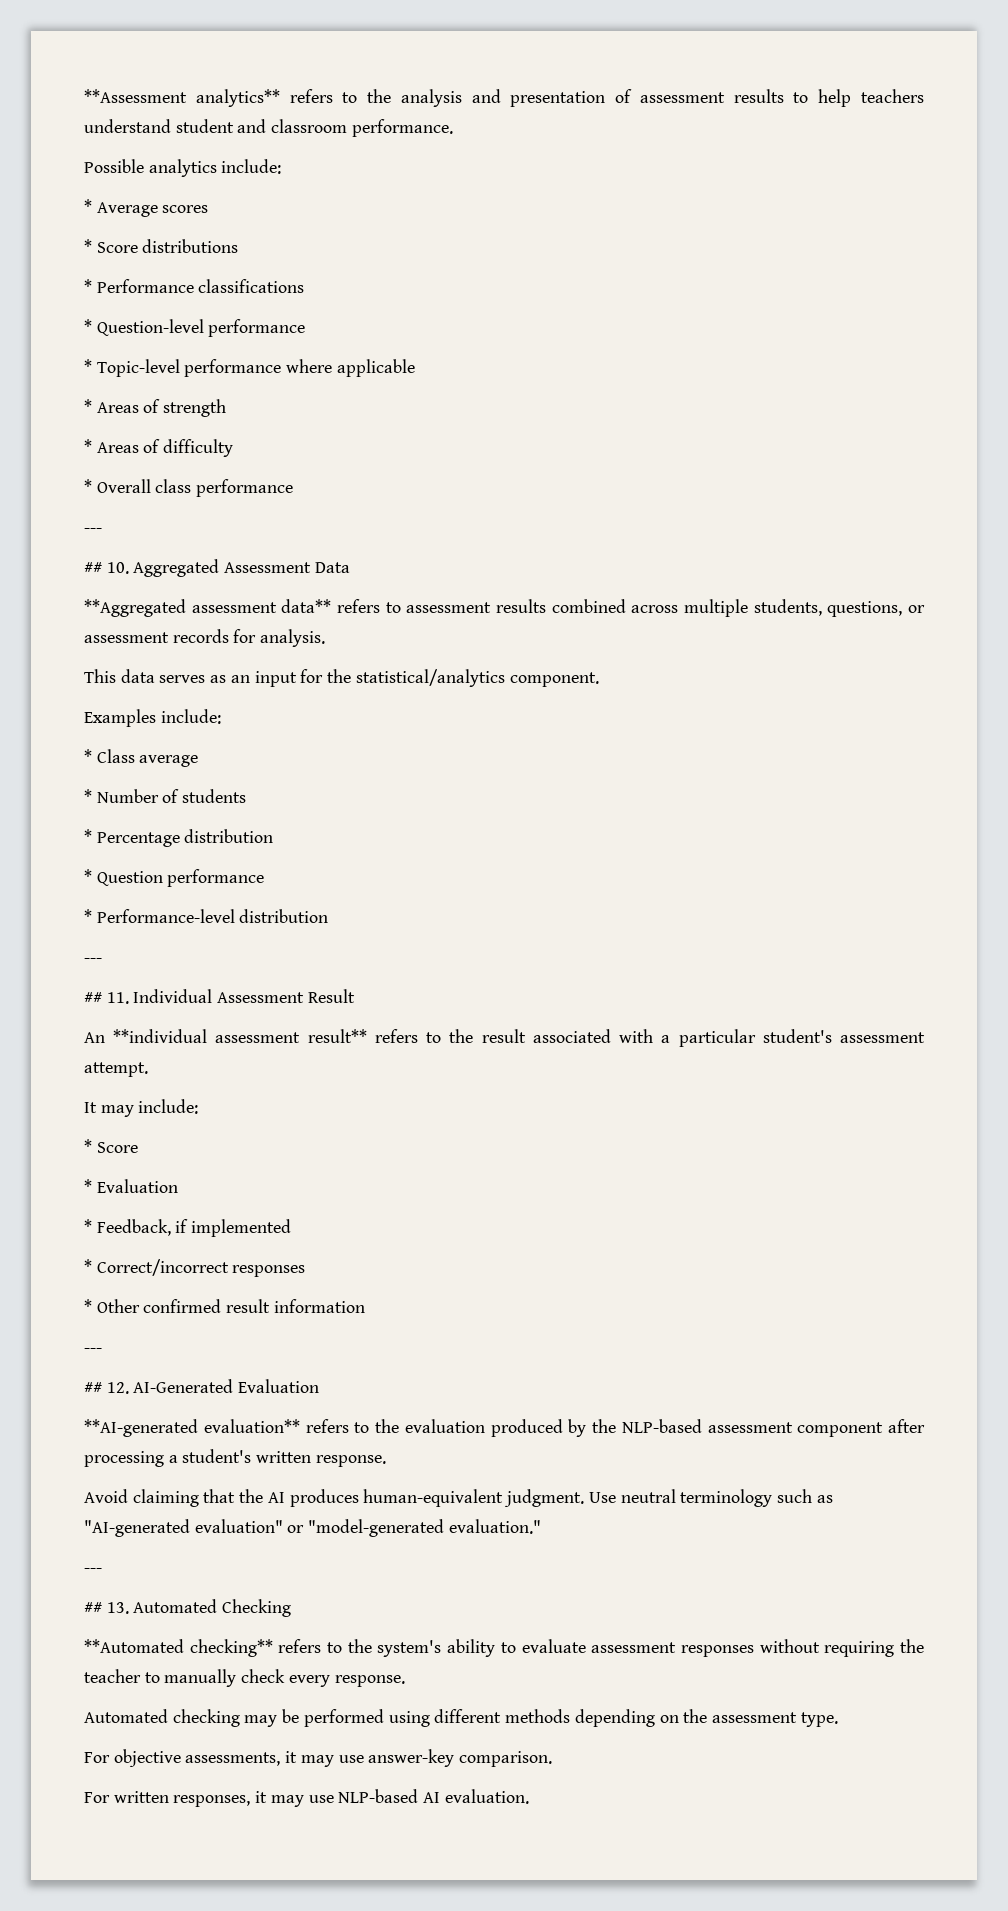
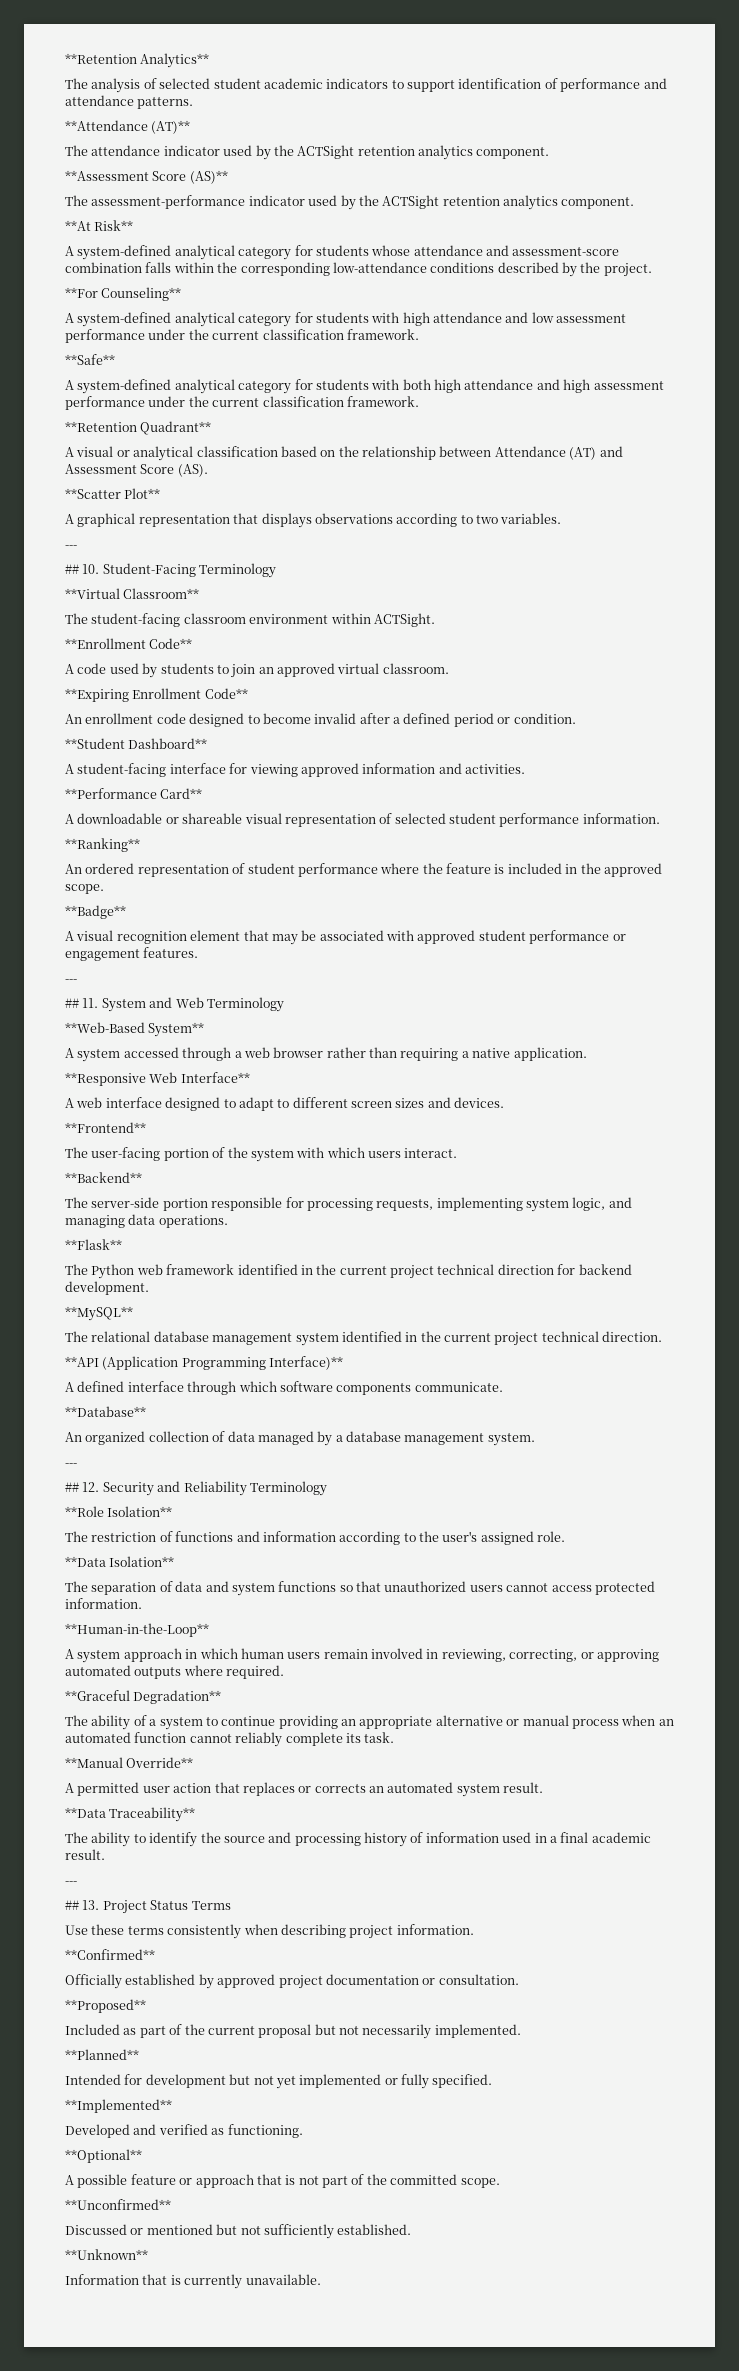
[84,89,924,107] [84,119,453,137] [84,159,282,177] [84,199,209,217] [84,239,239,253] [84,279,305,293] [84,319,306,337] [84,359,415,377] [84,399,227,417] [84,439,234,457] [84,479,294,497] [84,528,102,533] [84,559,350,577] [84,599,925,617] [84,629,326,647] [84,669,599,687] [84,709,221,727] [84,749,199,767] [84,789,247,803] [84,829,274,847] [84,869,265,887] [84,909,329,923] [84,958,102,963] [84,989,355,1004] [84,1029,926,1047] [84,1062,148,1077] [84,1099,199,1117] [84,1139,138,1153] [84,1179,178,1193] [84,1219,292,1237] [84,1259,306,1277] [84,1299,365,1313] [84,1348,102,1353] [84,1379,320,1394] [84,1419,925,1437] [84,1449,386,1467] [84,1489,833,1507] [84,1519,541,1537] [84,1568,102,1573] [84,1599,292,1617] [84,1639,925,1657] [84,1669,405,1687] [84,1709,838,1727] [84,1749,553,1767] [84,1789,529,1807] **Assessment analytics** refers to the analysis and presentation of assessment results to help teachers understand student and classroom performance. // Possible analytics include: // * Average scores // * Score distributions // * Performance classifications // * Question-level performance // * Topic-level performance where applicable // * Areas of strength // * Areas of difficulty // * Overall class performance // --- // ## 10. Aggregated Assessment Data // **Aggregated assessment data** refers to assessment results combined across multiple students, questions, or assessment records for analysis. // This data serves as an input for the statistical/analytics component. // Examples include: // * Class average // * Number of students // * Percentage distribution // * Question performance // * Performance-level distribution // --- // ## 11. Individual Assessment Result // An **individual assessment result** refers to the result associated with a particular student's assessment attempt. // It may include: // * Score // * Evaluation // * Feedback, if implemented // * Correct/incorrect responses // * Other confirmed result information // --- // ## 12. AI-Generated Evaluation // **AI-generated evaluation** refers to the evaluation produced by the NLP-based assessment component after processing a student's written response. // Avoid claiming that the AI produces human-equivalent judgment. Use neutral terminology such as "AI-generated evaluation" or "model-generated evaluation." // --- // ## 13. Automated Checking // **Automated checking** refers to the system's ability to evaluate assessment responses without requiring the teacher to manually check every response. // Automated checking may be performed using different methods depending on the assessment type. // For objective assessments, it may use answer-key comparison. // For written responses, it may use NLP-based AI evaluation. -> [65,53,210,68] [65,78,667,93] [65,95,194,109] [65,120,191,134] [65,145,550,160] [65,170,228,184] [65,195,635,210] [65,220,134,231] [65,245,620,260] [65,262,652,277] [65,287,182,301] [65,312,627,327] [65,329,419,343] [65,354,115,365] [65,379,664,394] [65,396,419,410] [65,421,212,435] [65,446,623,461] [65,464,208,477] [65,488,161,499] [65,513,562,528] [65,545,77,549] [65,563,277,578] [65,588,200,599] [65,613,435,627] [65,638,193,649] [65,663,449,678] [65,688,248,702] [65,713,576,727] [65,738,208,749] [65,763,525,777] [65,788,203,799] [65,813,660,827] [65,838,140,852] [65,863,662,877] [65,884,104,894] [65,905,126,919] [65,930,626,945] [65,947,199,961] [65,979,77,983] [65,997,284,1012] [65,1022,205,1037] [65,1047,587,1062] [65,1072,250,1086] [65,1097,505,1111] [65,1122,146,1133] [65,1147,458,1162] [65,1172,142,1183] [65,1197,632,1212] [65,1214,228,1228] [65,1239,122,1250] [65,1264,632,1279] [65,1281,149,1295] [65,1306,133,1321] [65,1331,663,1346] [65,1356,344,1370] [65,1381,503,1395] [65,1406,146,1417] [65,1431,535,1446] [65,1463,77,1467] [65,1481,327,1496] [65,1506,173,1517] [65,1531,566,1545] [65,1556,175,1567] [65,1581,655,1596] [65,1598,142,1609] [65,1623,209,1637] [65,1648,659,1663] [65,1665,285,1679] [65,1690,222,1704] [65,1715,674,1730] [65,1732,395,1747] [65,1757,194,1768] [65,1782,544,1797] [65,1807,196,1822] [65,1832,651,1847] [65,1849,105,1860] [65,1881,77,1885] [65,1900,231,1914] [65,1924,474,1939] [65,1949,155,1960] [65,1974,519,1989] [65,1999,146,2013] [65,2024,521,2039] [65,2049,139,2060] [65,2074,493,2089] [65,2099,172,2113] [65,2124,303,2138] [65,2149,142,2163] [65,2174,500,2188] [65,2199,171,2210] [65,2224,412,2239] [65,2249,148,2260] [65,2274,321,2289] **Retention Analytics** // The analysis of selected student academic indicators to support identification of performance and attendance patterns. // **Attendance (AT)** // The attendance indicator used by the ACTSight retention analytics component. // **Assessment Score (AS)** // The assessment-performance indicator used by the ACTSight retention analytics component. // **At Risk** // A system-defined analytical category for students whose attendance and assessment-score combination falls within the corresponding low-attendance conditions described by the project. // **For Counseling** // A system-defined analytical category for students with high attendance and low assessment performance under the current classification framework. // **Safe** // A system-defined analytical category for students with both high attendance and high assessment performance under the current classification framework. // **Retention Quadrant** // A visual or analytical classification based on the relationship between Attendance (AT) and Assessment Score (AS). // **Scatter Plot** // A graphical representation that displays observations according to two variables. // --- // ## 10. Student-Facing Terminology // **Virtual Classroom** // The student-facing classroom environment within ACTSight. // **Enrollment Code** // A code used by students to join an approved virtual classroom. // **Expiring Enrollment Code** // An enrollment code designed to become invalid after a defined period or condition. // **Student Dashboard** // A student-facing interface for viewing approved information and activities. // **Performance Card** // A downloadable or shareable visual representation of selected student performance information. // **Ranking** // An ordered representation of student performance where the feature is included in the approved scope. // **Badge** // A visual recognition element that may be associated with approved student performance or engagement features. // --- // ## 11. System and Web Terminology // **Web-Based System** // A system accessed through a web browser rather than requiring a native application. // **Responsive Web Interface** // A web interface designed to adapt to different screen sizes and devices. // **Frontend** // The user-facing portion of the system with which users interact. // **Backend** // The server-side portion responsible for processing requests, implementing system logic, and managing data operations. // **Flask** // The Python web framework identified in the current project technical direction for backend development. // **MySQL** // The relational database management system identified in the current project technical direction. // **API (Application Programming Interface)** // A defined interface through which software components communicate. // **Database** // An organized collection of data managed by a database management system. // --- // ## 12. Security and Reliability Terminology // **Role Isolation** // The restriction of functions and information according to the user's assigned role. // **Data Isolation** // The separation of data and system functions so that unauthorized users cannot access protected information. // **Human-in-the-Loop** // A system approach in which human users remain involved in reviewing, correcting, or approving automated outputs where required. // **Graceful Degradation** // The ability of a system to continue providing an appropriate alternative or manual process when an automated function cannot reliably complete its task. // **Manual Override** // A permitted user action that replaces or corrects an automated system result. // **Data Traceability** // The ability to identify the source and processing history of information used in a final academic result. // --- // ## 13. Project Status Terms // Use these terms consistently when describing project information. // **Confirmed** // Officially established by approved project documentation or consultation. // **Proposed** // Included as part of the current proposal but not necessarily implemented. // **Planned** // Intended for development but not yet implemented or fully specified. // **Implemented** // Developed and verified as functioning. // **Optional** // A possible feature or approach that is not part of the committed scope. // **Unconfirmed** // Discussed or mentioned but not sufficiently established. // **Unknown** // Information that is currently unavailable.

